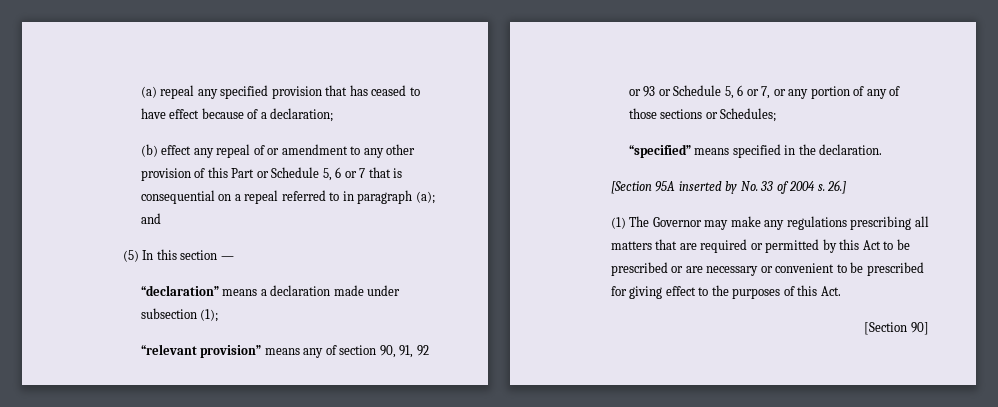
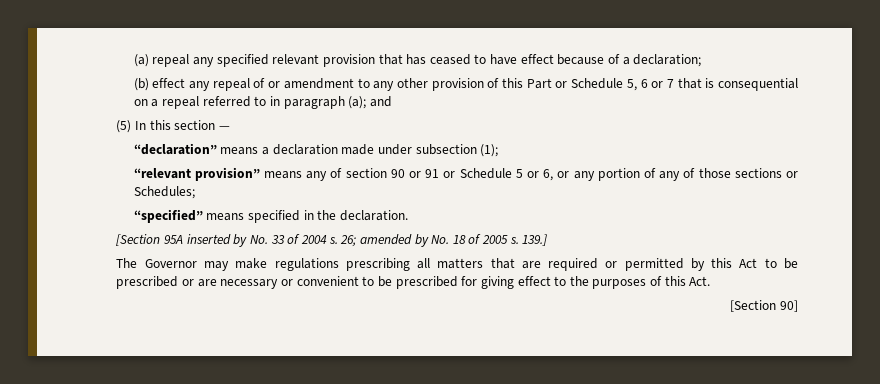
(269, 92) none -> [272,54,320,65] relevant
[379,345,429,358] [628,85,771,99] 90, 91, 92 or 93 or Schedule 5, 6 or 7, -> [390,168,554,181] 90 or 91 or Schedule 5 or 6,
[827,180,847,194] [610,217,626,229] 26.] // (1) -> [340,234,548,247] 26; amended by No. 18 of 2005 s. 139.] //
[764,220,785,230] any -> (268, 263) none

